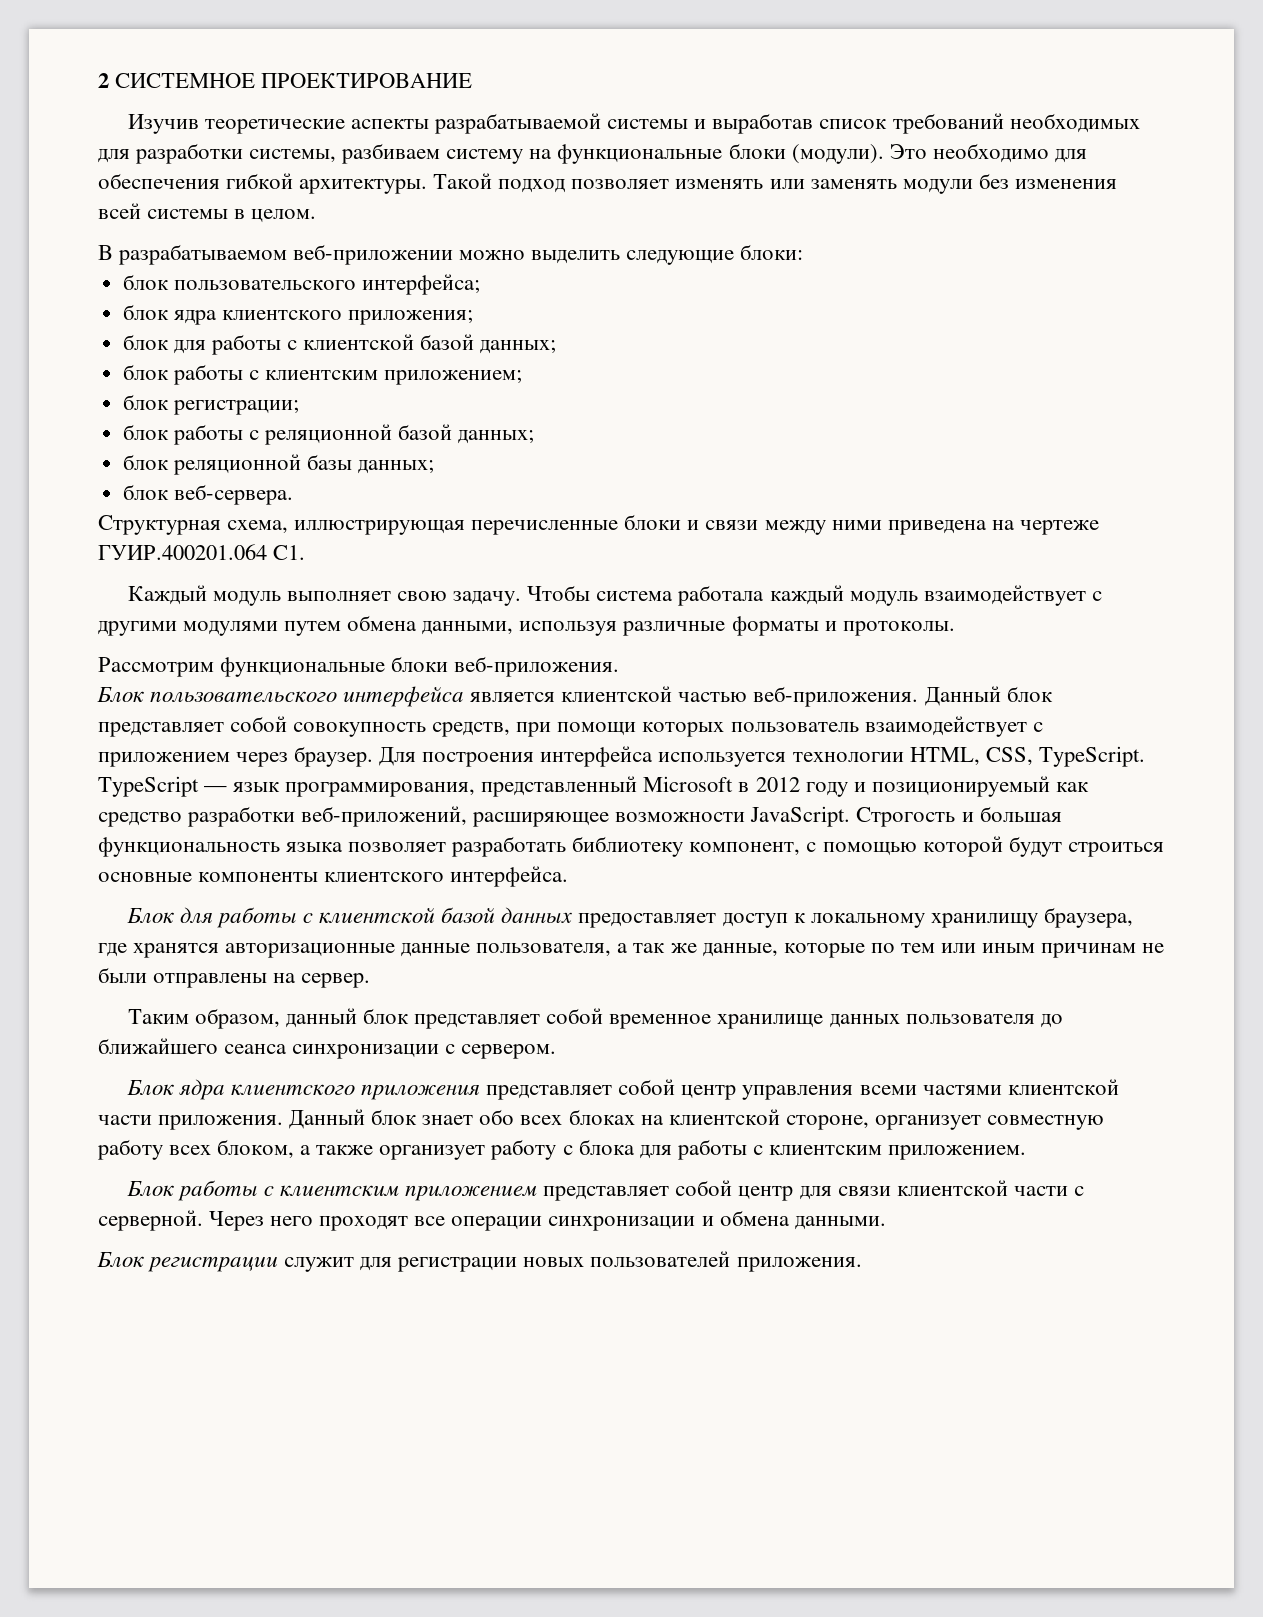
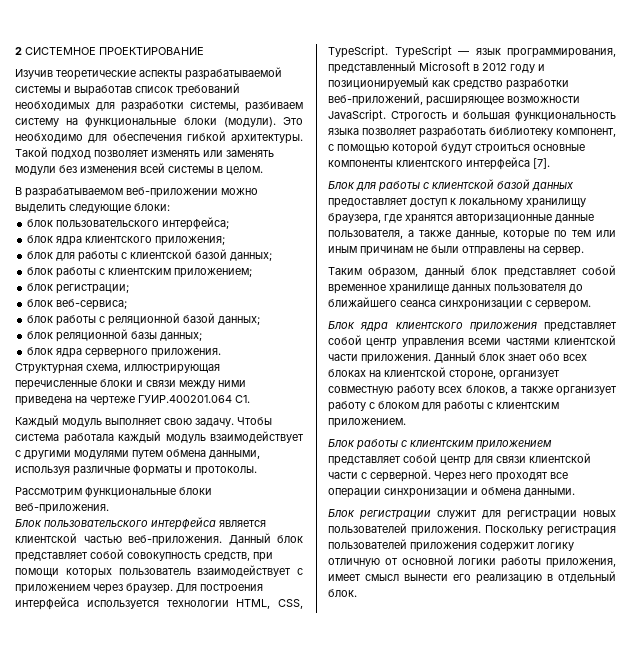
(299, 407) none -> [27,299,128,310] // блок веб-сервиса;
[173,484,293,505] веб-сервера. -> [56,348,222,358] ядра серверного приложения.
[450,866,569,887] интерфейса. -> [466,157,550,170] интерфейса [7].
[633,943,697,953] так же -> [419,230,451,237] также
[217,1139,295,1159] блоком, -> [465,385,508,395] блоков,
[578,1139,635,1155] блока -> [378,401,419,409] блоком
(862, 1264) none -> [485,525,616,536] [328,539,574,552] [328,555,616,568] [328,571,616,584] [328,589,357,597] Поскольку регистрация пользователей приложения содержит логику отличную от основной логики работы приложения, имеет смысл вынести его реализацию в отдельный блок.

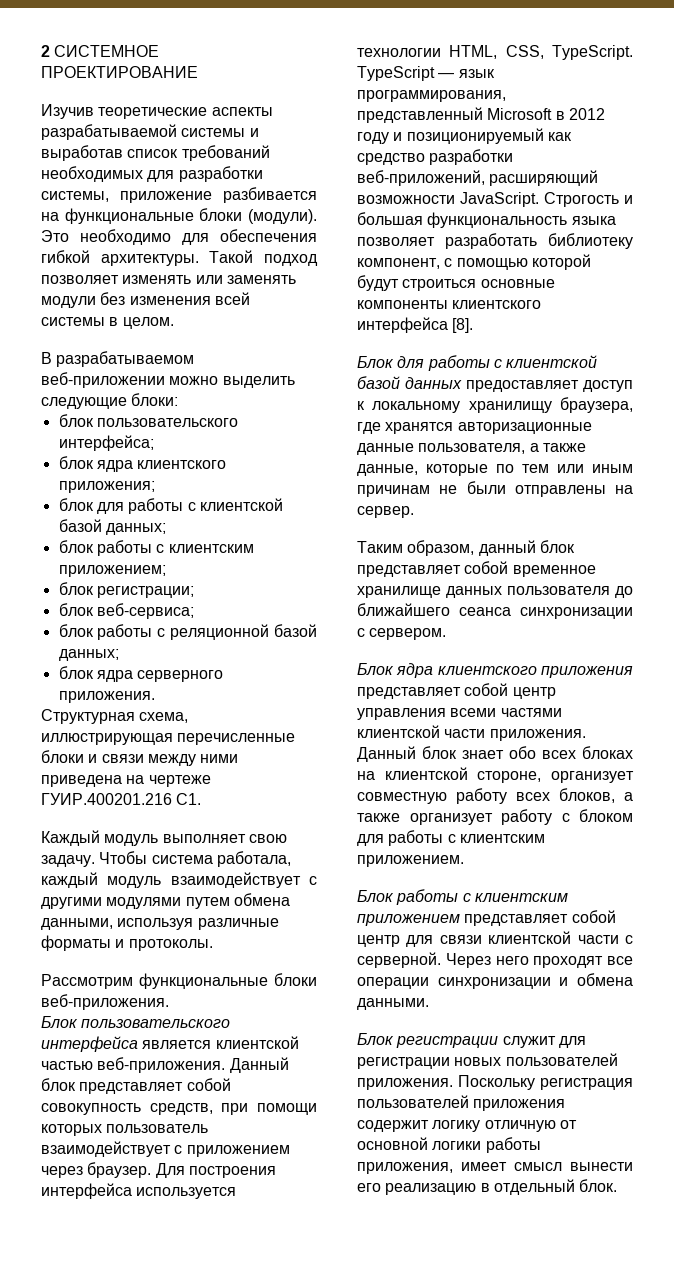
[245,101,303,112] [15,118,59,127] разбиваем систему -> [120,187,317,203] приложение разбивается
[27,329,203,342] // блок реляционной базы данных; -> (119, 655) none
[138,395,232,403] ГУИР.400201.064 -> [41,793,172,805] ГУИР.400201.216
[63,433,114,444] работала -> [216,851,291,867] работала,
[426,96,504,106] расширяющее -> [489,170,599,186] расширяющий
[533,158,550,169] [7]. -> [452,318,474,333] [8].

